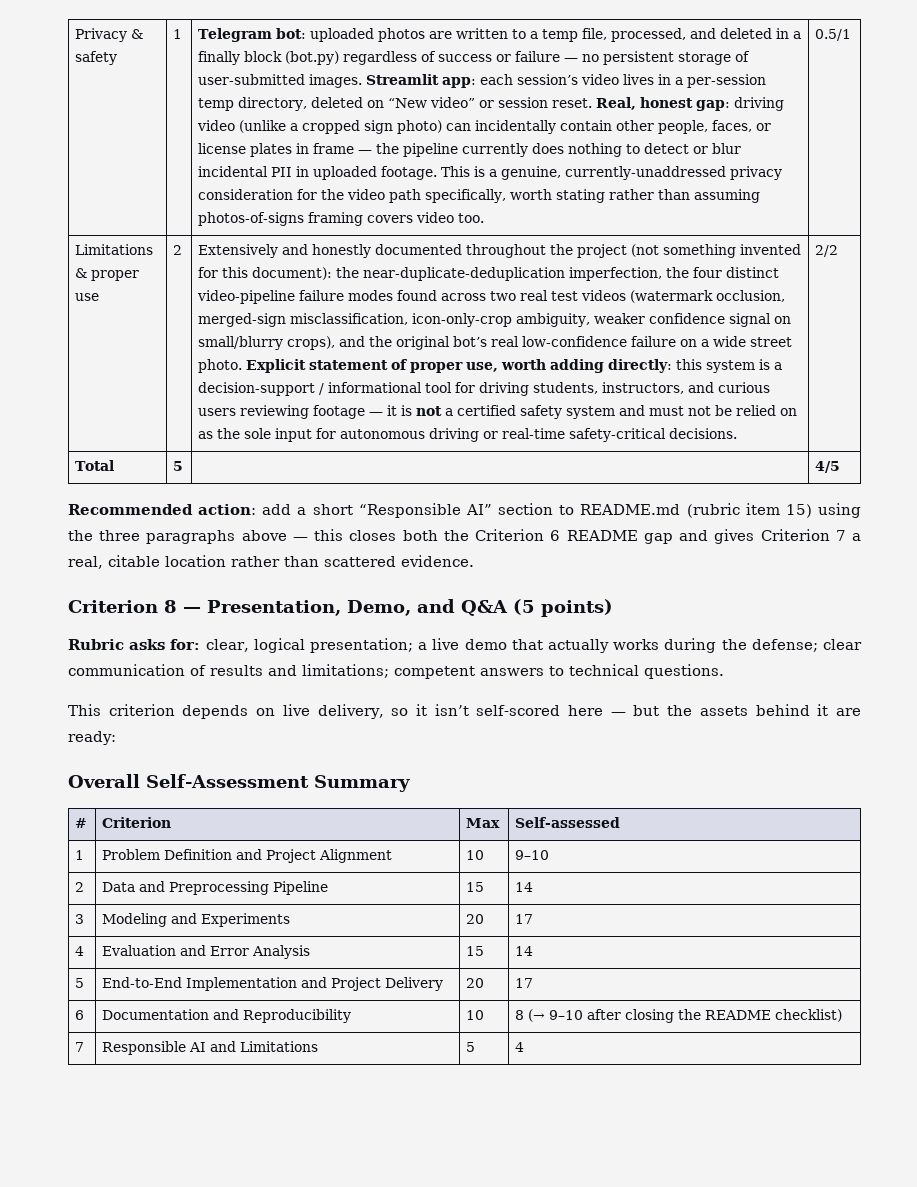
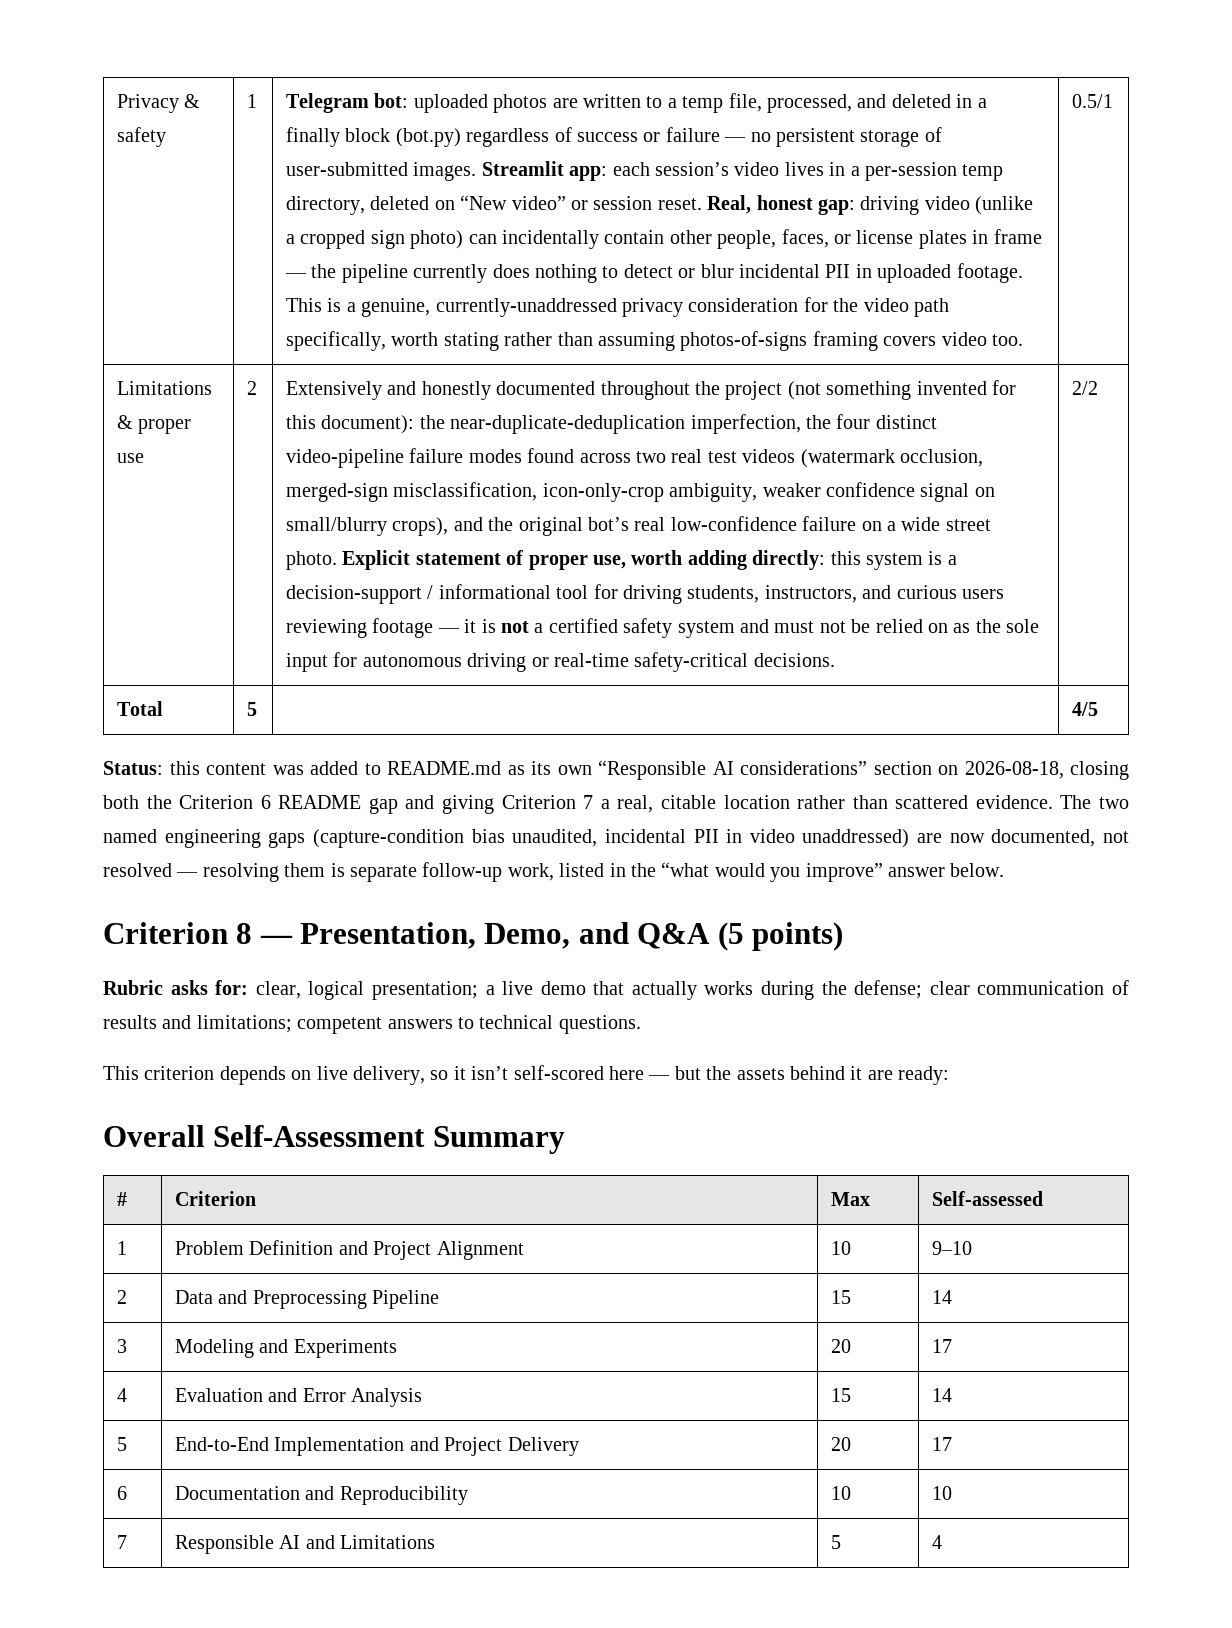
[68,503,862,518] [68,529,397,544] Recommended action: add a short “Responsible AI” section to README.md (rubric item 15) using the three paragraphs above — this closes -> [103,760,1129,780] Status: this content was added to README.md as its own “Responsible AI considerations” section on 2026-08-18, closing
[714,529,755,544] gives -> [442,795,495,814] giving
(474, 561) none -> [1060,795,1129,809] [103,829,1129,848] [103,862,1005,882] The two named engineering gaps (capture-condition bias unaudited, incidental PII in video unaddressed) are now documented, not resolved — resolving them is separate follow-up work, listed in the “what would you improve” answer below.
[515,1009,843,1023] 8 (→ 9–10 after closing the README checklist) -> [931,1486,952,1500] 10

